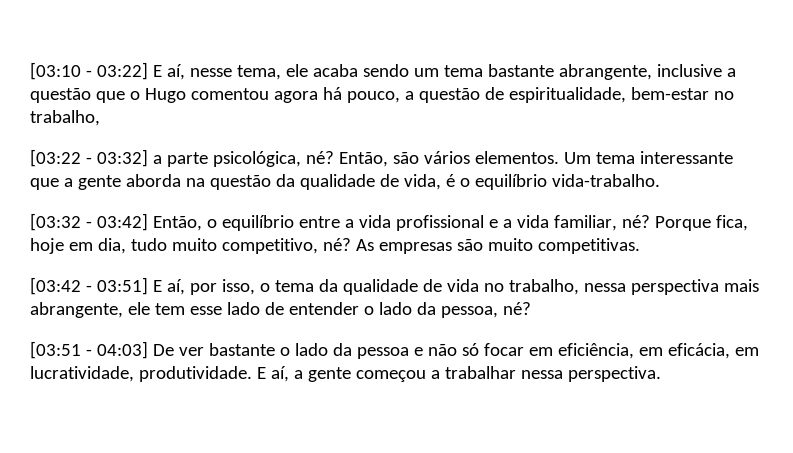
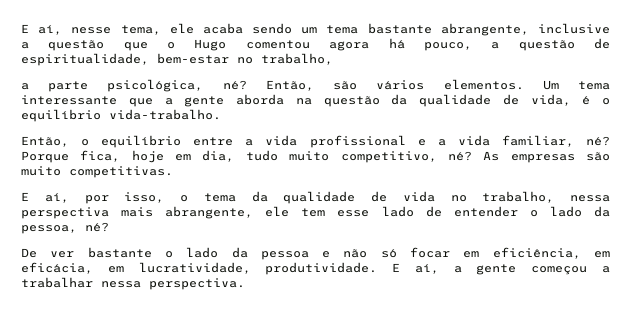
[30,62,148,80] [03:10 - 03:22] -> (21, 28) none
[30,149,148,167] [03:22 - 03:32] -> (333, 59) none
[30,213,148,231] [03:32 - 03:42] -> (221, 114) none
[30,277,148,295] [03:42 - 03:51] -> (173, 172) none
[30,341,148,359] [03:51 - 04:03] -> (109, 227) none

